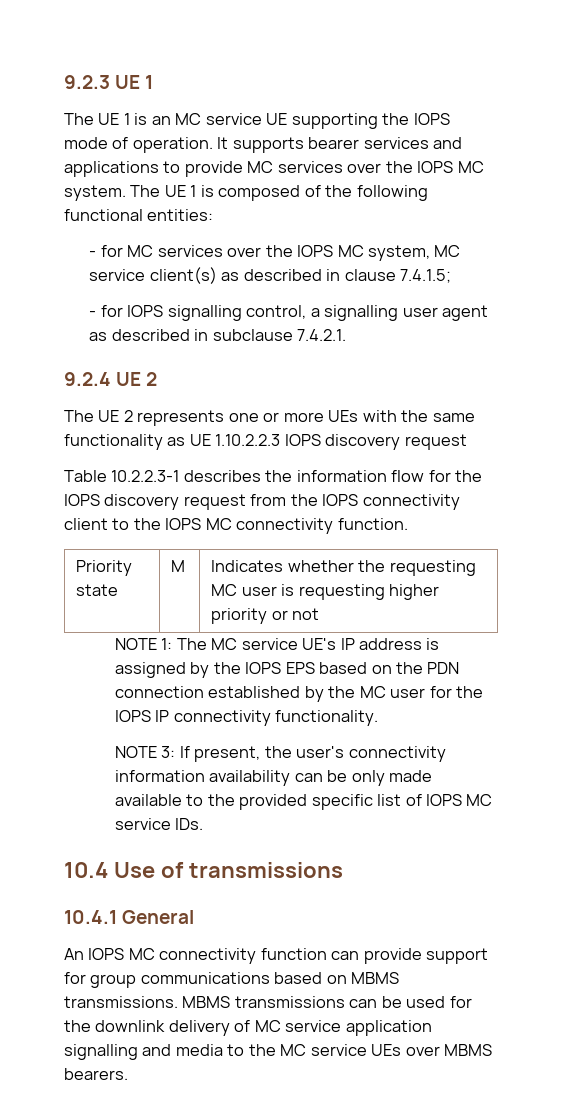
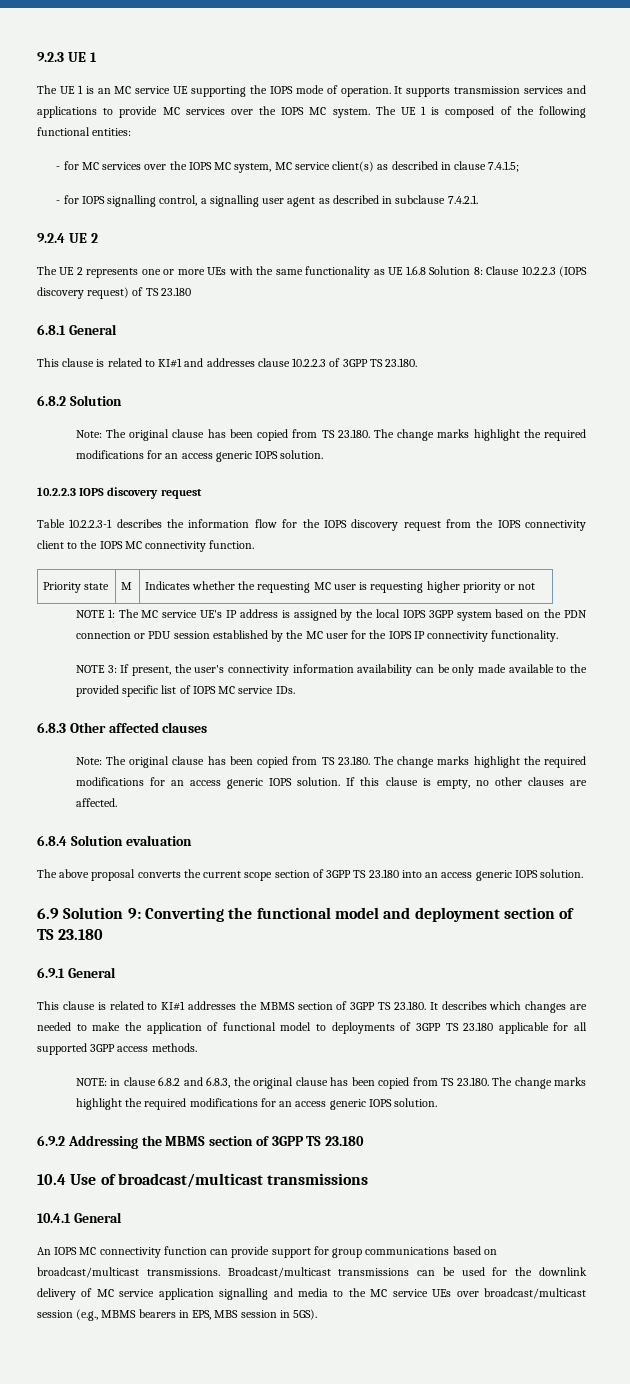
[308,137,360,149] bearer -> [454,86,521,94] transmission
[215,434,281,446] 1.10.2.2.3 -> [405,266,587,277] [37,287,191,299] [37,324,117,335] [37,358,418,368] [37,395,122,406] [75,429,586,441] [75,450,324,462] [37,487,76,496] 1.6.8 Solution 8: Clause 10.2.2.3 (IOPS discovery request) of TS 23.180 // 6.8.1 General // This clause is related to KI#1 and addresses clause 10.2.2.3 of 3GPP TS 23.180. // 6.8.2 Solution // Note: The original clause has been copied from TS 23.180. The change marks highlight the required modifications for an access generic IOPS solution. // 10.2.2.3
[245,662,315,674] IOPS EPS -> [376,609,492,621] local IOPS 3GPP system
(204, 692) none -> [134,631,210,639] or PDU session
(204, 824) none -> [37,722,208,733] [75,756,586,768] [75,777,588,789] [75,798,117,807] [37,835,192,846] [37,869,584,881] [37,907,575,922] [37,929,104,940] [37,967,116,978] [37,1001,587,1013] [37,1022,587,1034] [37,1043,197,1055] [75,1077,587,1089] [75,1098,438,1110] [37,1135,365,1149] // 6.8.3 Other affected clauses // Note: The original clause has been copied from TS 23.180. The change marks highlight the required modifications for an access generic IOPS solution. If this clause is empty, no other clauses are affected. // 6.8.4 Solution evaluation // The above proposal converts the current scope section of 3GPP TS 23.180 into an access generic IOPS solution. // 6.9 Solution 9: Converting the functional model and deployment section of TS 23.180 // 6.9.1 General // This clause is related to KI#1 addresses the MBMS section of 3GPP TS 23.180. It describes which changes are needed to make the application of functional model to deployments of 3GPP TS 23.180 applicable for all supported 3GPP access methods. // NOTE: in clause 6.8.2 and 6.8.3, the original clause has been copied from TS 23.180. The change marks highlight the required modifications for an access generic IOPS solution. // 6.9.2 Addressing the MBMS section of 3GPP TS 23.180
(184, 870) none -> [117,1173,263,1188] broadcast/multicast
[351,972,400,984] [64,996,231,1008] MBMS transmissions. MBMS -> [37,1267,331,1278] broadcast/multicast transmissions. Broadcast/multicast
[444,1044,493,1056] [64,1068,128,1080] MBMS bearers. -> [484,1288,587,1299] [37,1309,318,1321] broadcast/multicast session (e.g., MBMS bearers in EPS, MBS session in 5GS).

